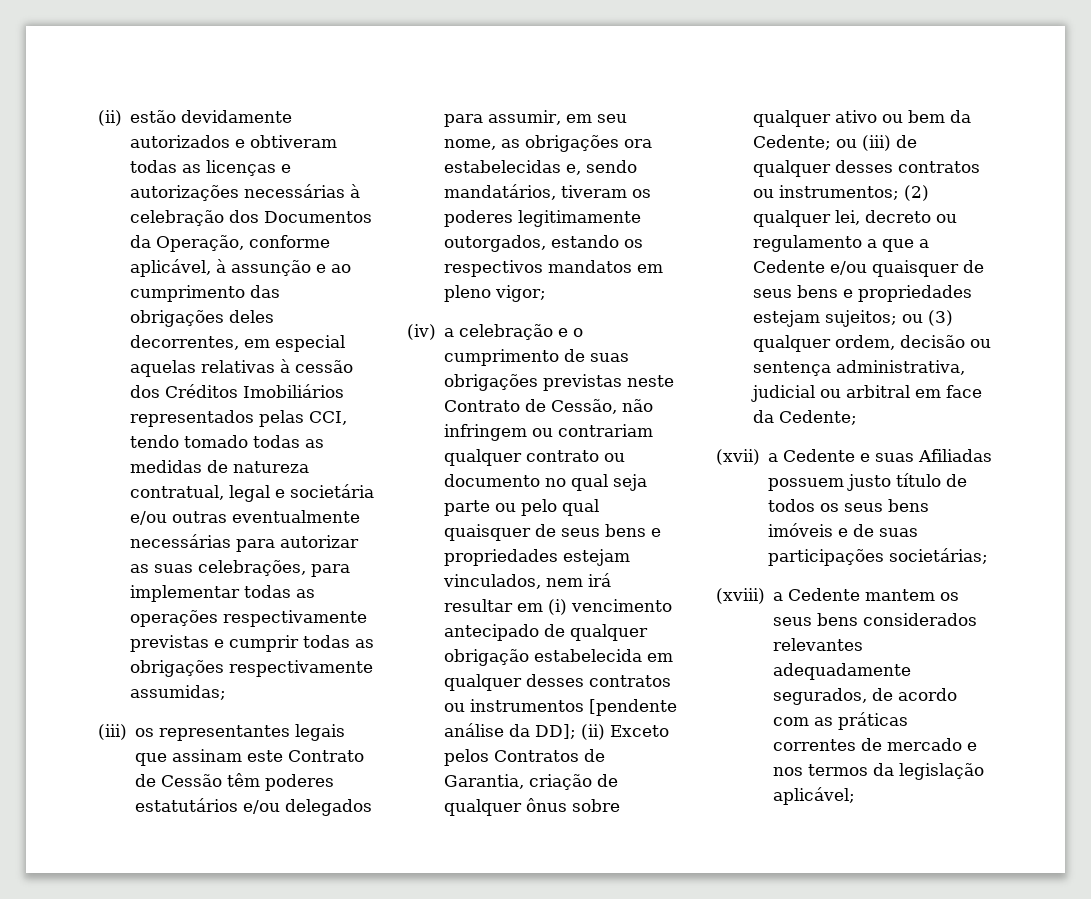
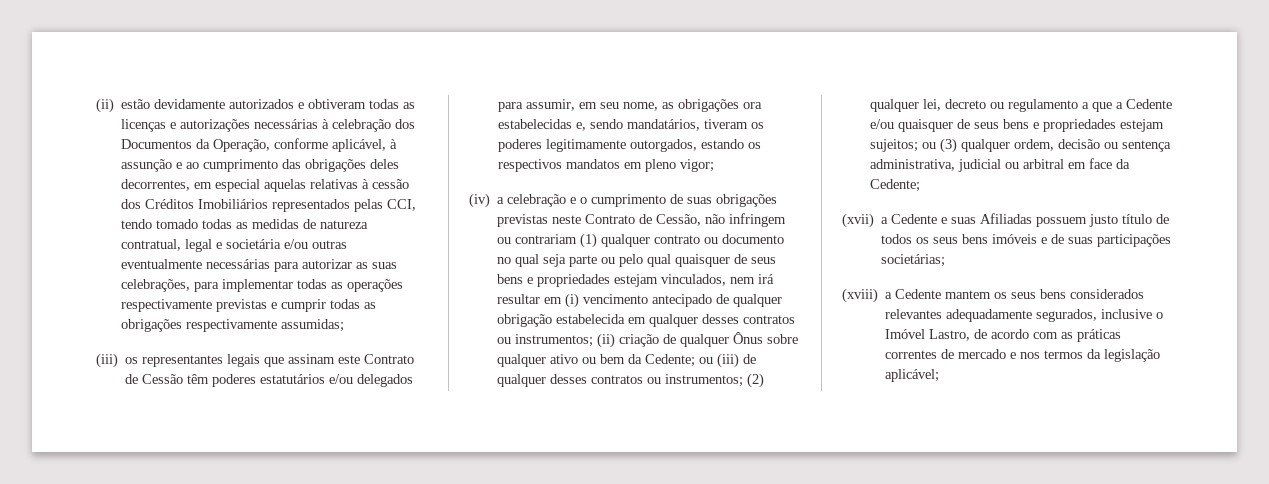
(654, 430) none -> [580,233,598,248] (1)
[470,699,678,716] [444,723,670,740] [444,749,606,766] [444,774,525,789] instrumentos [pendente análise da DD]; (ii) Exceto pelos Contratos de Garantia, -> [515,333,616,348] instrumentos; (ii)
[526,798,568,812] ônus -> [733,332,764,344] Ônus
(868, 696) none -> [1101,309,1164,319] [885,329,971,341] inclusive o Imóvel Lastro,

